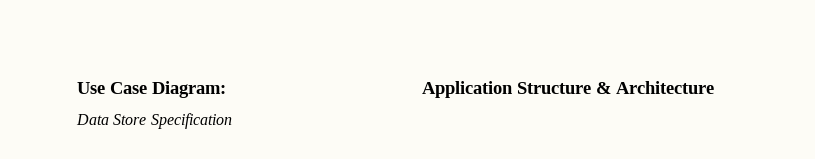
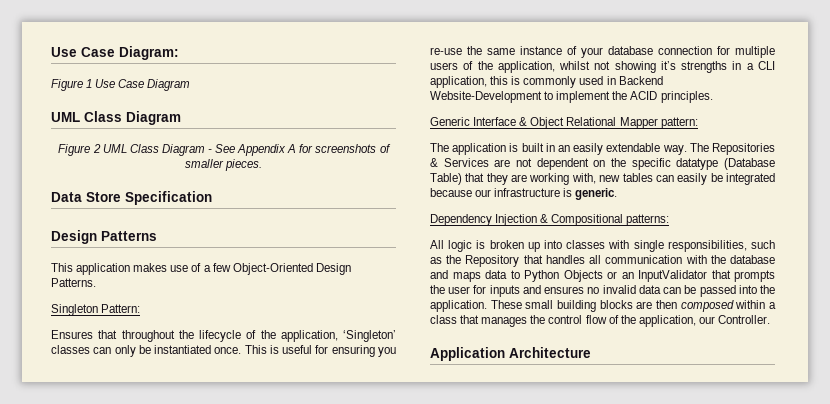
[76,113,232,129] Data Store Specification -> [51,79,191,91] [51,111,181,125] [58,144,391,156] [184,159,263,171] [51,191,212,205] [51,230,157,244] [51,263,351,275] [51,278,96,287] [51,304,141,316] [51,330,396,342] [51,345,396,357] [430,46,775,58] [430,61,775,73] [430,76,663,88] [430,91,713,103] [430,117,698,129] [430,143,775,155] [430,158,775,170] [430,173,775,185] [430,188,618,200] [430,214,670,226] [430,240,775,252] [430,255,775,267] [430,270,775,282] [430,285,775,297] [430,300,776,312] [430,315,771,327] Figure 1 Use Case Diagram // UML Class Diagram // Figure 2 UML Class Diagram - See Appendix A for screenshots of smaller pieces. // Data Store Specification // Design Patterns // This application makes use of a few Object-Oriented Design Patterns. // Singleton Pattern: // Ensures that throughout the lifecycle of the application, ‘Singleton’ classes can only be instantiated once. This is useful for ensuring you re-use the same instance of your database connection for multiple users of the application, whilst not showing it’s strengths in a CLI application, this is commonly used in Backend Website-Development to implement the ACID principles. // Generic Interface & Object Relational Mapper pattern: // The application is built in an easily extendable way. The Repositories & Services are not dependent on the specific datatype (Database Table) that they are working with, new tables can easily be integrated because our infrastructure is generic. // Dependency Injection & Compositional patterns: // All logic is broken up into classes with single responsibilities, such as the Repository that handles all communication with the database and maps data to Python Objects or an InputValidator that prompts the user for inputs and ensures no invalid data can be passed into the application. These small building blocks are then composed within a class that manages the control flow of the application, our Controller.
[517,82,611,94] Structure & -> (505, 354) none

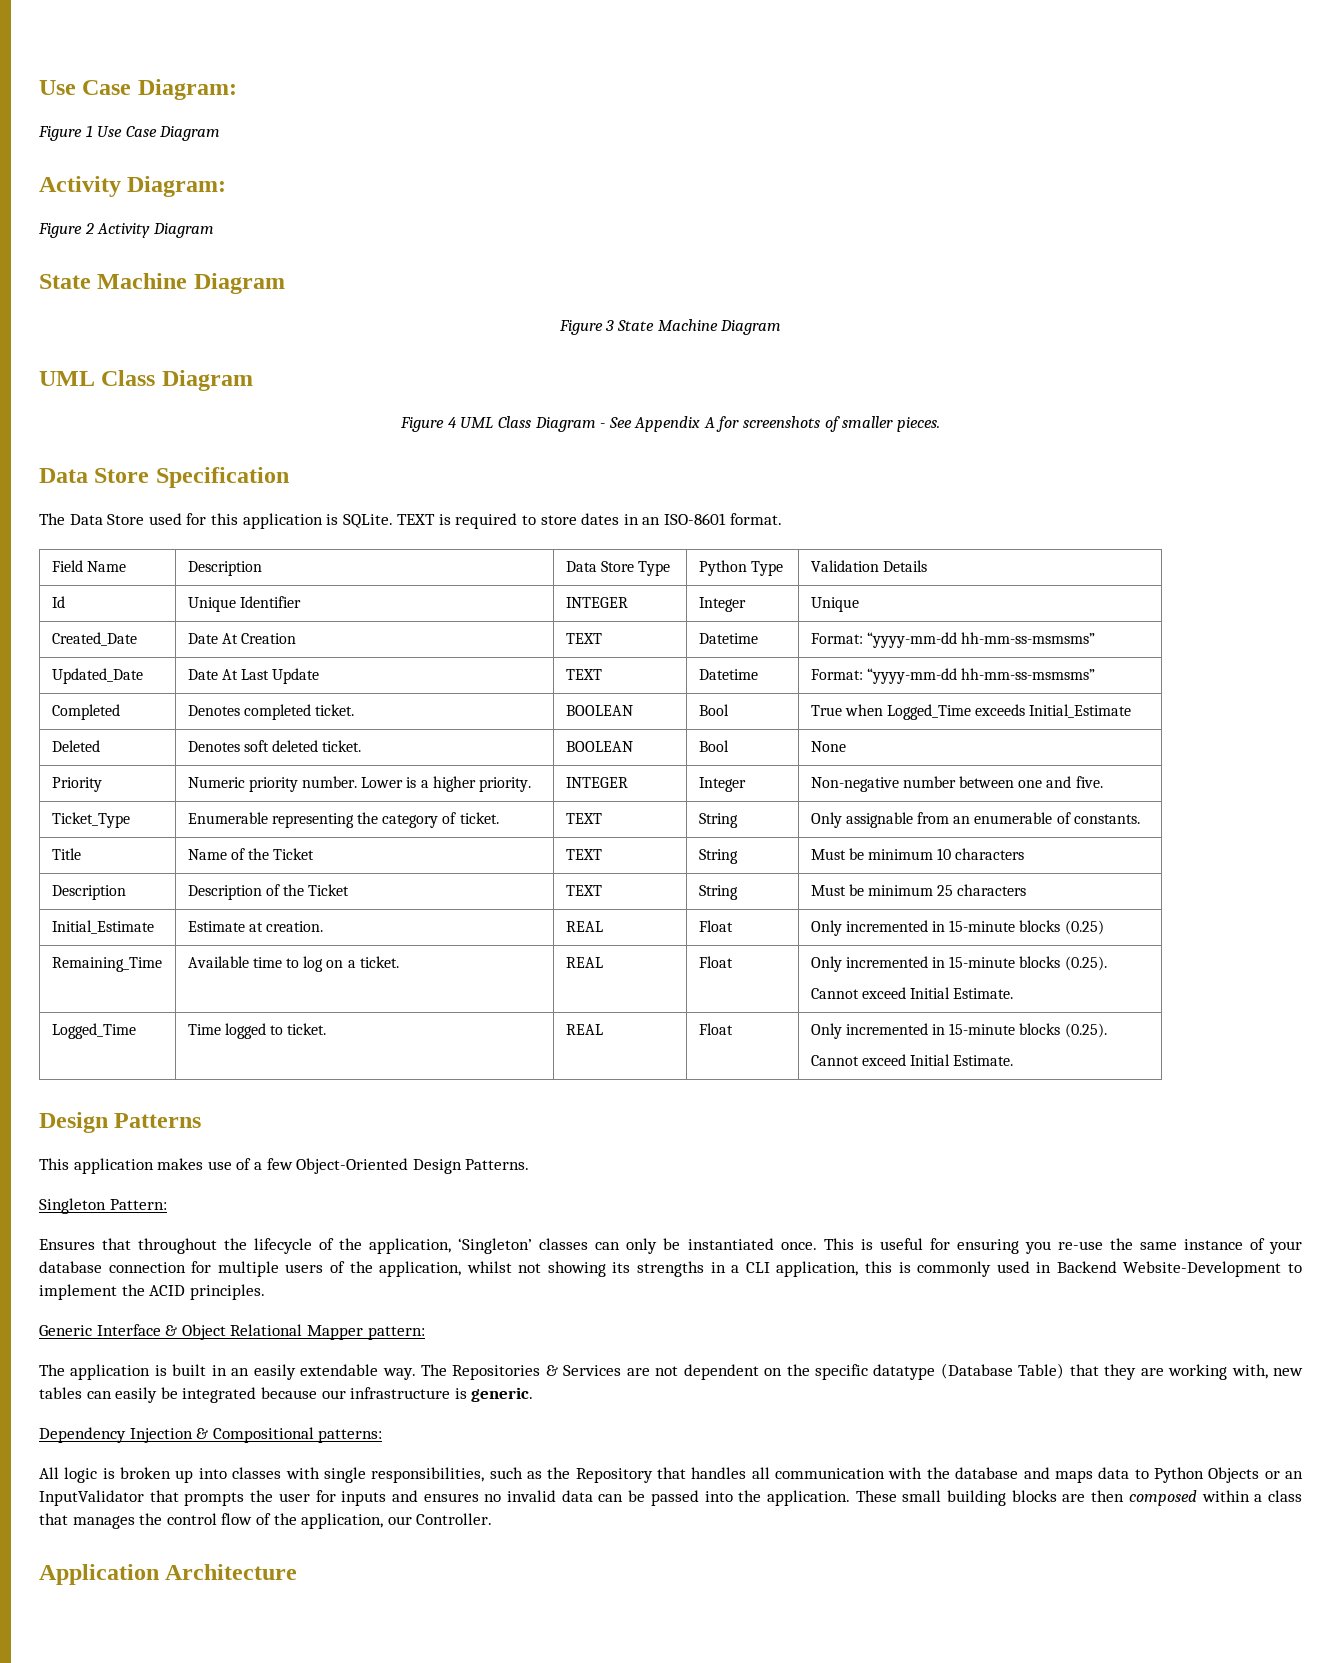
(191, 85) none -> [39,176,227,197] [38,223,214,238] [39,273,285,294] [558,319,782,335] // Activity Diagram: // Figure 2 Activity Diagram // State Machine Diagram // Figure 3 State Machine Diagram
[92,144,101,153] 2 -> [447,417,457,428] 4
(212, 198) none -> [39,513,782,529] [51,560,126,572] [187,561,262,576] [565,561,671,576] [698,560,783,576] [810,560,927,572] [51,596,65,608] [187,596,301,612] [565,597,628,608] [698,597,746,612] [810,597,859,612] [51,632,137,646] [187,633,297,644] [565,633,602,644] [698,633,758,644] [810,632,1096,648] [51,668,143,684] [187,668,320,684] [565,669,602,680] [698,669,758,680] [810,668,1096,684] [51,704,120,720] [187,704,355,720] [565,705,633,716] [698,704,729,716] [810,704,1132,720] [51,740,100,752] [187,740,362,752] [565,741,633,752] [698,740,729,752] [810,741,846,752] [51,777,102,792] [187,776,531,792] [565,777,628,788] [698,777,746,792] [810,776,1103,792] [51,812,130,828] [187,812,499,828] [565,813,602,824] [698,813,738,828] [810,812,1140,828] [51,848,81,860] [187,848,315,860] [565,849,602,860] [698,849,738,864] [810,848,1025,860] [51,885,126,900] [187,884,350,900] [565,885,602,896] [698,885,738,900] [810,884,1027,896] [51,920,154,934] [187,921,324,932] [565,921,603,932] [698,920,733,932] [810,920,1104,936] [51,957,162,972] [187,956,399,972] [565,957,603,968] [698,956,733,968] [810,956,1107,972] [810,987,1014,999] [51,1023,136,1039] [187,1023,327,1039] [565,1024,603,1035] [698,1023,733,1035] [810,1023,1107,1039] [810,1054,1014,1066] // The Data Store used for this application is SQLite. TEXT is required to store dates in an ISO-8601 format. // Field Name | Description | Data Store Type | Python Type | Validation Details // Id | Unique Identifier | INTEGER | Integer | Unique // Created_Date | Date At Creation | TEXT | Datetime | Format: “yyyy-mm-dd hh-mm-ss-msmsms” // Updated_Date | Date At Last Update | TEXT | Datetime | Format: “yyyy-mm-dd hh-mm-ss-msmsms” // Completed | Denotes completed ticket. | BOOLEAN | Bool | True when Logged_Time exceeds Initial_Estimate // Deleted | Denotes soft deleted ticket. | BOOLEAN | Bool | None // Priority | Numeric priority number. Lower is a higher priority. | INTEGER | Integer | Non-negative number between one and five. // Ticket_Type | Enumerable representing the category of ticket. | TEXT | String | Only assignable from an enumerable of constants. // Title | Name of the Ticket | TEXT | String | Must be minimum 10 characters // Description | Description of the Ticket | TEXT | String | Must be minimum 25 characters // Initial_Estimate | Estimate at creation. | REAL | Float | Only incremented in 15-minute blocks (0.25) // Remaining_Time | Available time to log on a ticket. | REAL | Float | Only incremented in 15-minute blocks (0.25). // Cannot exceed Initial Estimate. // Logged_Time | Time logged to ticket. | REAL | Float | Only incremented in 15-minute blocks (0.25). // Cannot exceed Initial Estimate.
[660,61,676,70] it’s -> [612,1262,631,1273] its

